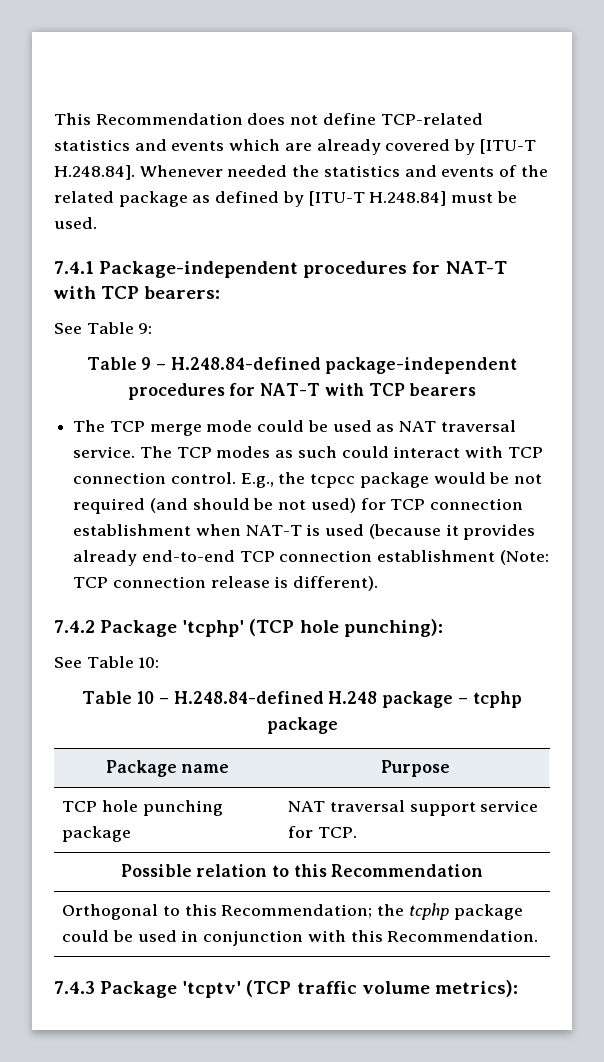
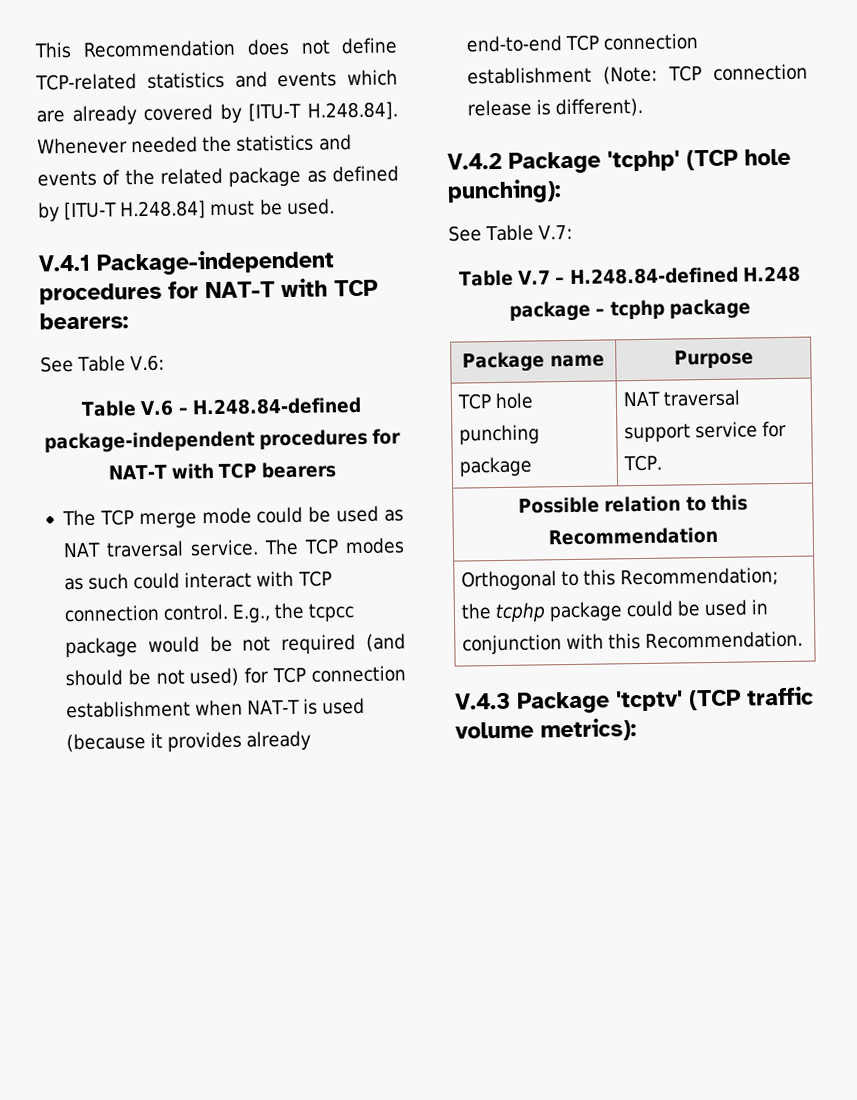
[54,261,94,274] 7.4.1 -> [38,254,91,272] V.4.1
[138,323,153,334] [86,357,152,370] 9: // Table 9 -> [130,354,166,372] [81,399,175,417] V.6: // Table V.6
[54,620,95,633] 7.4.2 -> [447,152,502,170] V.4.2
[138,657,160,668] [82,691,155,704] 10: // Table 10 -> [538,224,574,240] [459,269,552,287] V.7: // Table V.7
[54,981,95,994] 7.4.3 -> [455,692,511,710] V.4.3

